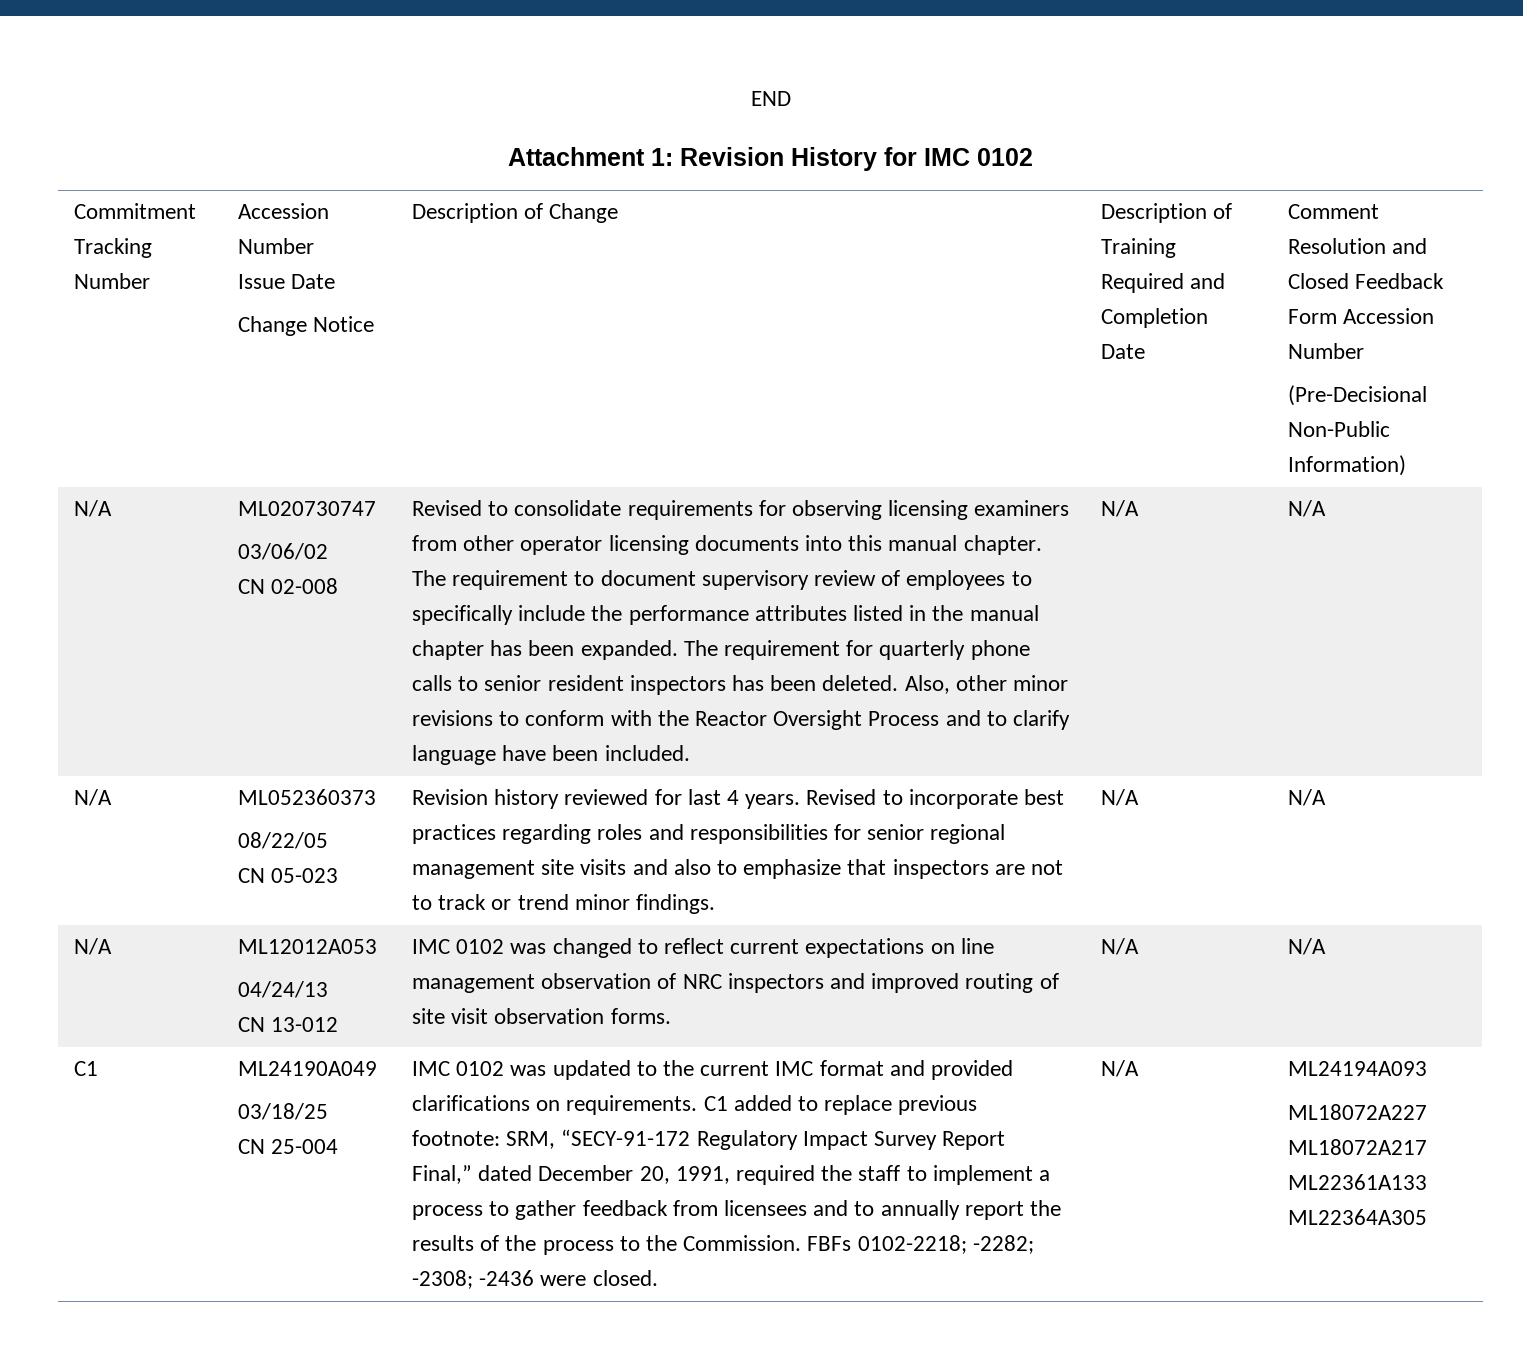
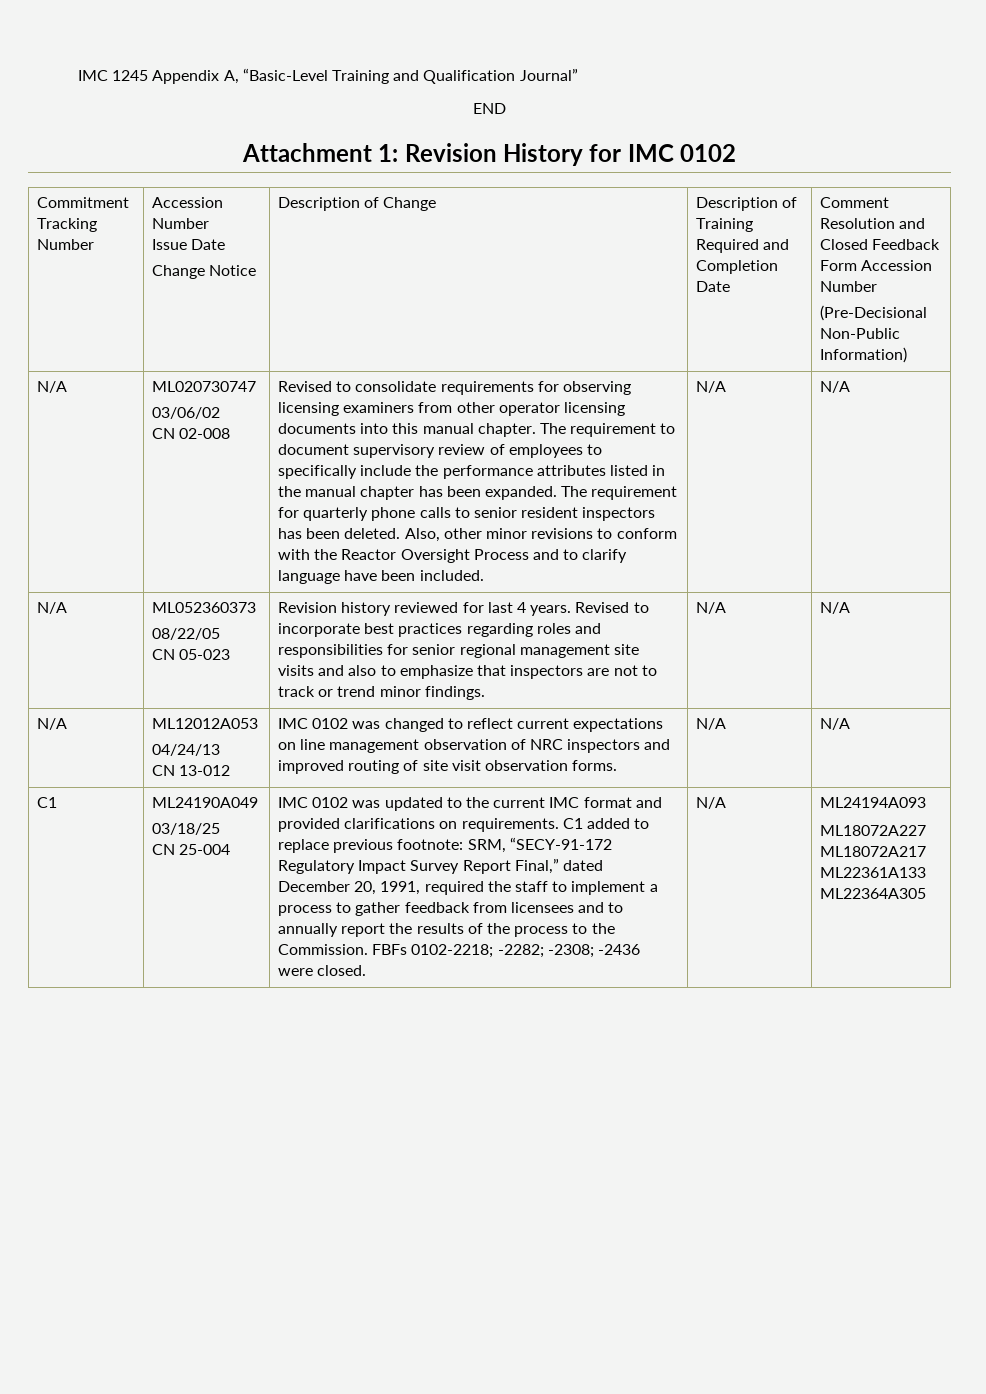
(750, 98) none -> [78,68,578,84] IMC 1245 Appendix A, “Basic-Level Training and Qualification Journal” //

